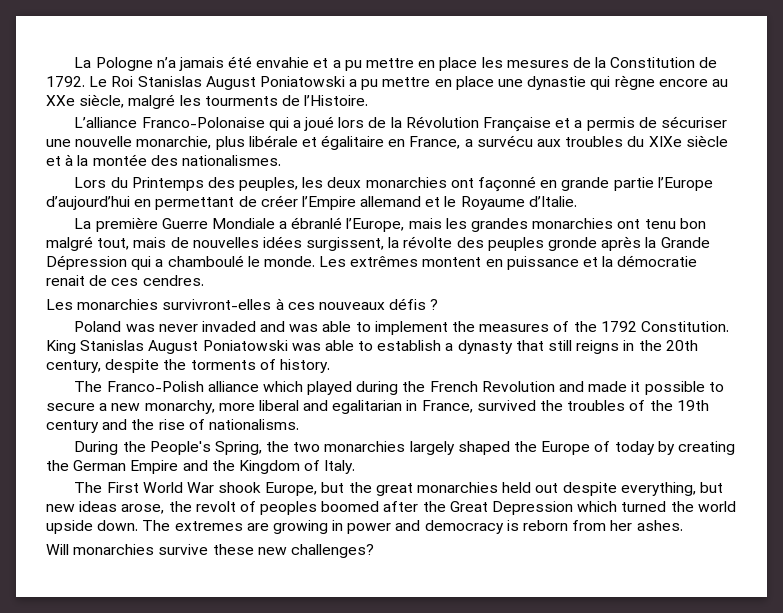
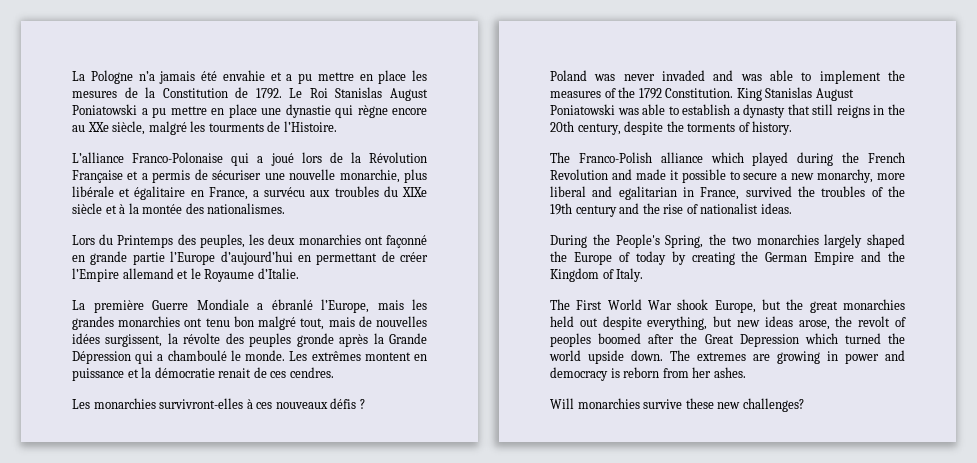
[208,419,299,430] nationalisms. -> [700,203,792,214] nationalist ideas.

